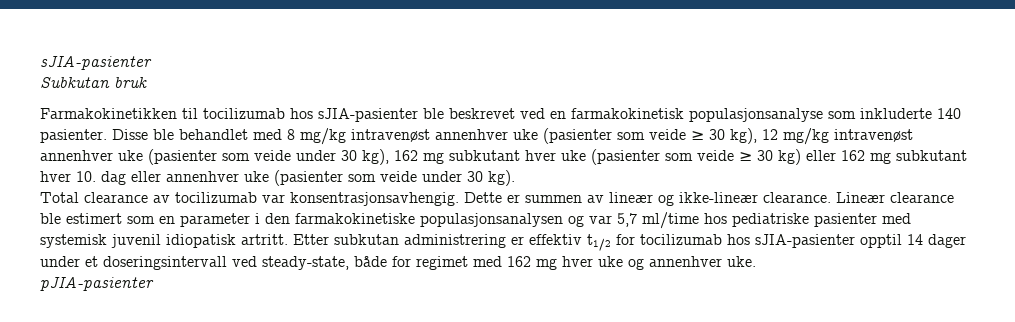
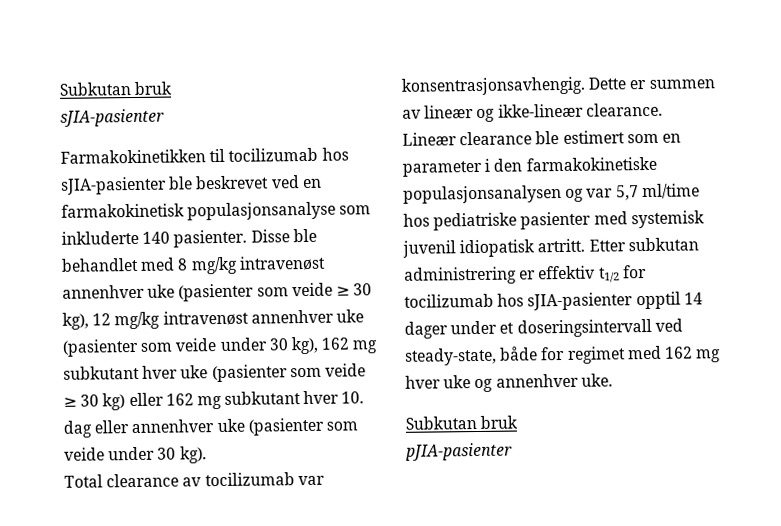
[40,55,152,70] [40,77,147,88] sJIA-pasienter // Subkutan bruk -> [59,81,174,96] [60,108,165,127] Subkutan bruk // sJIA-pasienter
(756, 261) none -> [405,415,519,430] // Subkutan bruk

